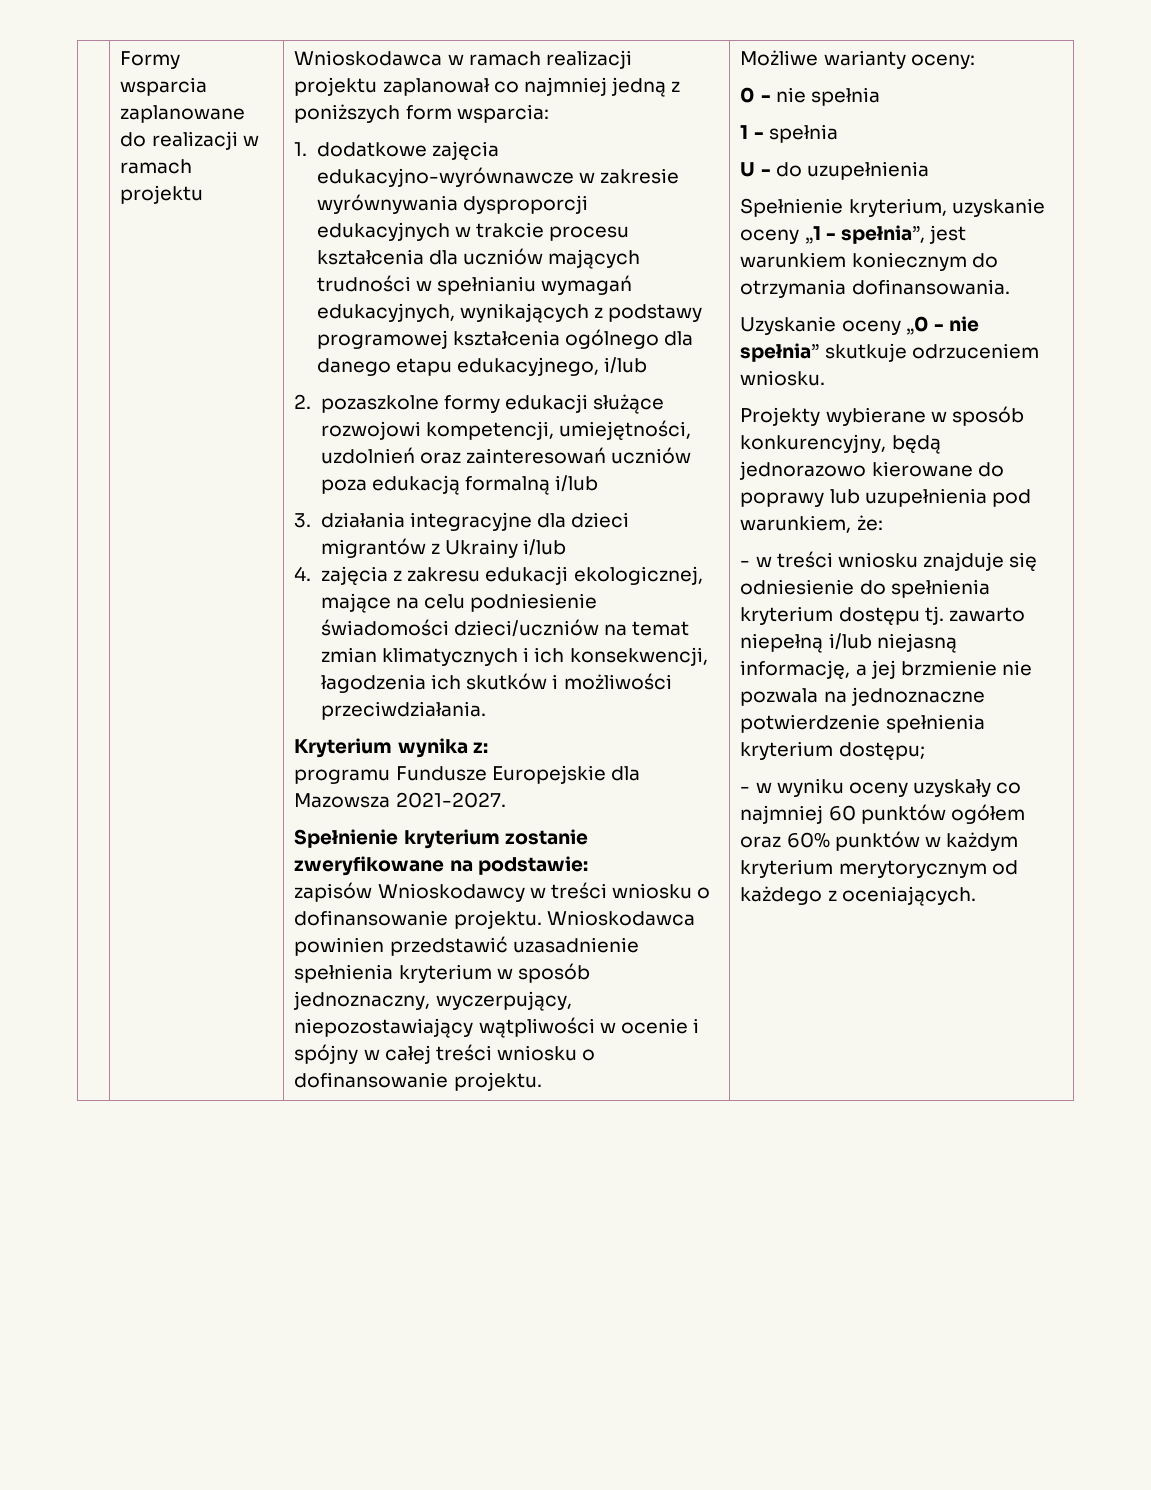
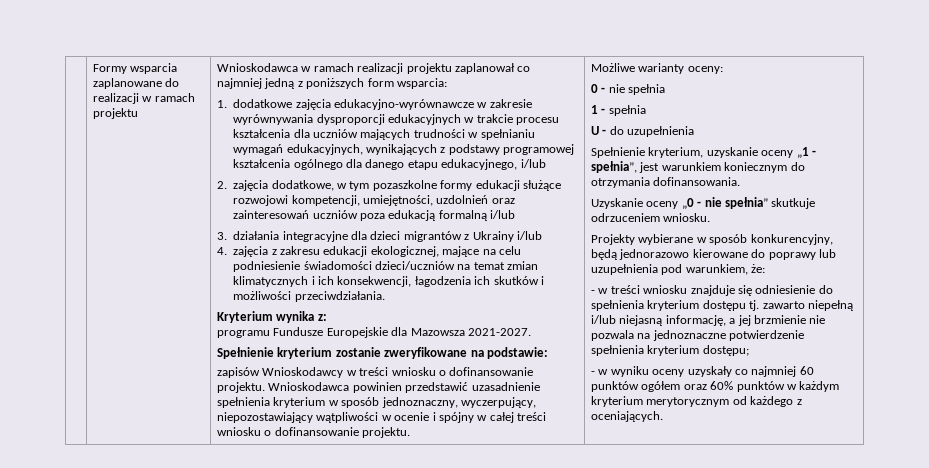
(312, 401) none -> [233,180,370,191] zajęcia dodatkowe, w tym

